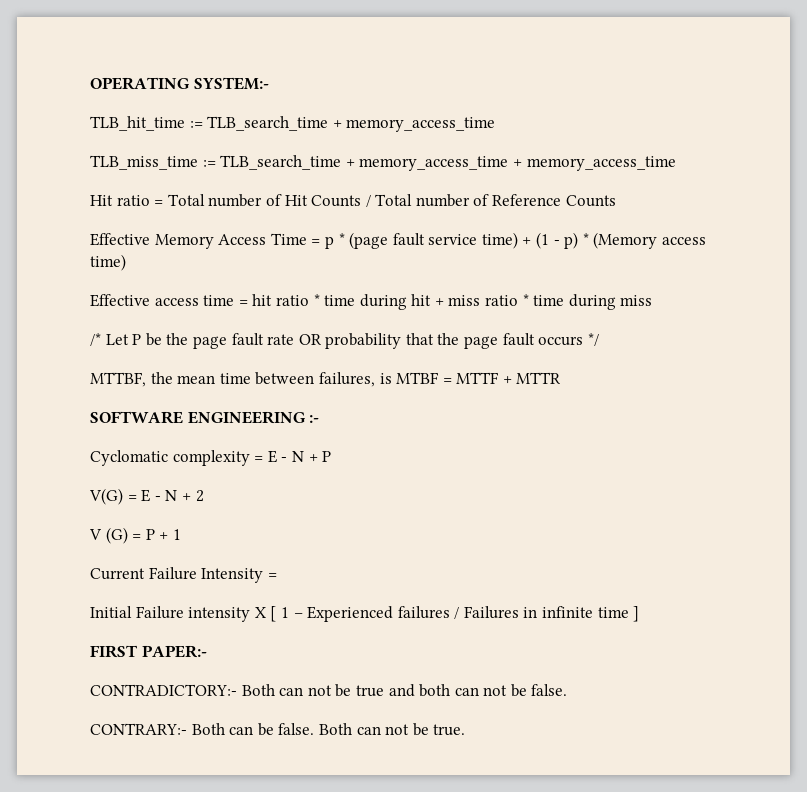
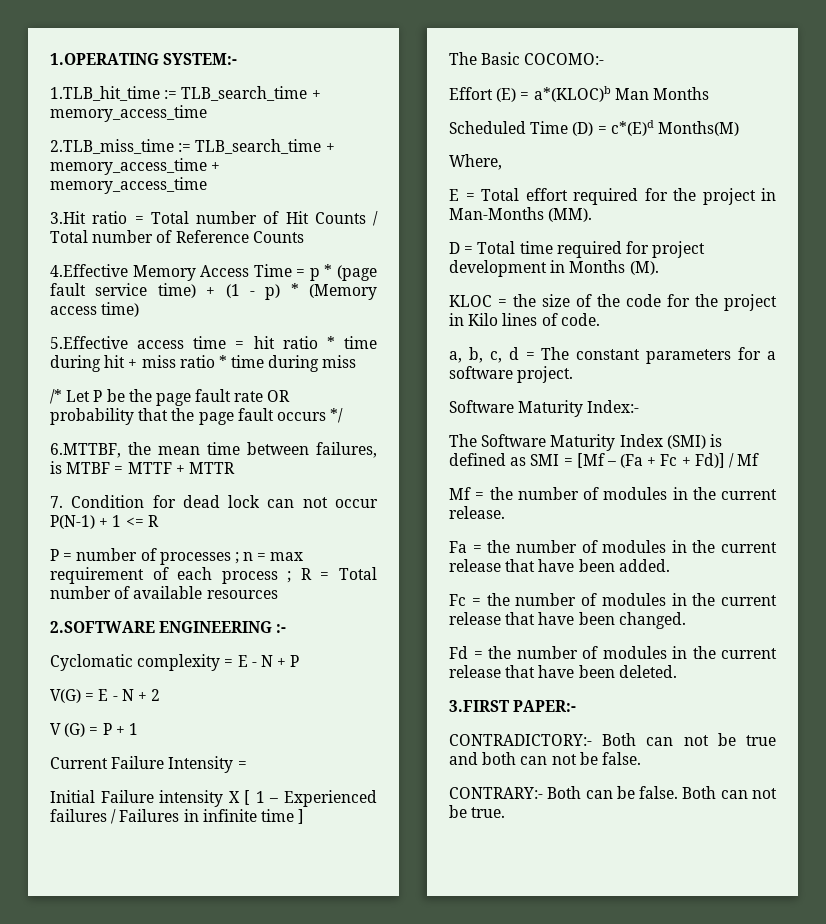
[90,77,189,90] OPERATING -> [50,53,159,65] 1.OPERATING
[90,116,185,131] TLB_hit_time -> [50,86,160,101] 1.TLB_hit_time
[90,155,198,170] TLB_miss_time -> [50,139,174,154] 2.TLB_miss_time
[90,195,113,206] Hit -> [50,211,86,224] 3.Hit
[90,233,150,246] Effective -> [50,264,128,277] 4.Effective
[90,294,150,307] Effective -> [50,336,128,349] 5.Effective
[90,372,146,387] MTTBF, -> [50,443,121,458] 6.MTTBF,
[90,411,183,424] SOFTWARE -> [50,495,378,508] [50,515,159,529] [50,548,304,565] [50,567,377,584] [50,586,278,599] [50,621,155,633] 7. Condition for dead lock can not occur P(N-1) + 1 <= R // P = number of processes ; n = max requirement of each process ; R = Total number of available resources // 2.SOFTWARE
[90,645,137,658] FIRST -> [449,52,605,65] [449,86,709,102] [449,120,739,136] [449,154,502,170] [449,188,776,205] [449,207,593,222] [449,241,706,258] [449,260,659,277] [449,294,777,311] [449,313,600,326] [449,347,776,364] [449,366,574,383] [449,400,640,417] [449,434,722,451] [449,453,760,468] [449,487,777,500] [449,506,505,519] [449,540,777,553] [449,559,670,572] [449,593,777,606] [449,612,686,629] [449,646,777,659] [449,665,677,678] [449,700,509,712] The Basic COCOMO:- // Effort (E) = a*(KLOC)b Man Months // Scheduled Time (D) = c*(E)d Months(M) // Where, // E = Total effort required for the project in Man-Months (MM). // D = Total time required for project development in Months (M). // KLOC = the size of the code for the project in Kilo lines of code. // a, b, c, d = The constant parameters for a software project. // Software Maturity Index:- // The Software Maturity Index (SMI) is defined as SMI = [Mf – (Fa + Fc + Fd)] / Mf // Mf = the number of modules in the current release. // Fa = the number of modules in the current release that have been added. // Fc = the number of modules in the current release that have been changed. // Fd = the number of modules in the current release that have been deleted. // 3.FIRST

